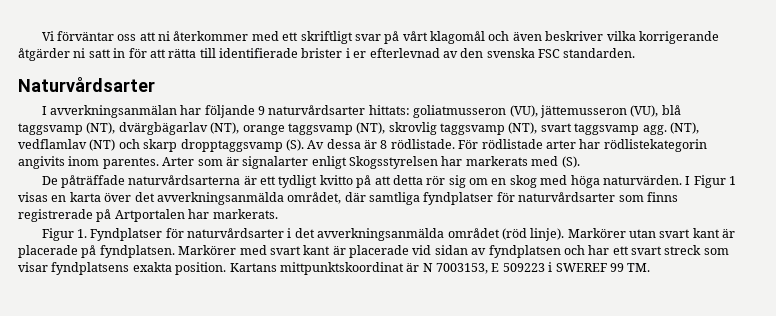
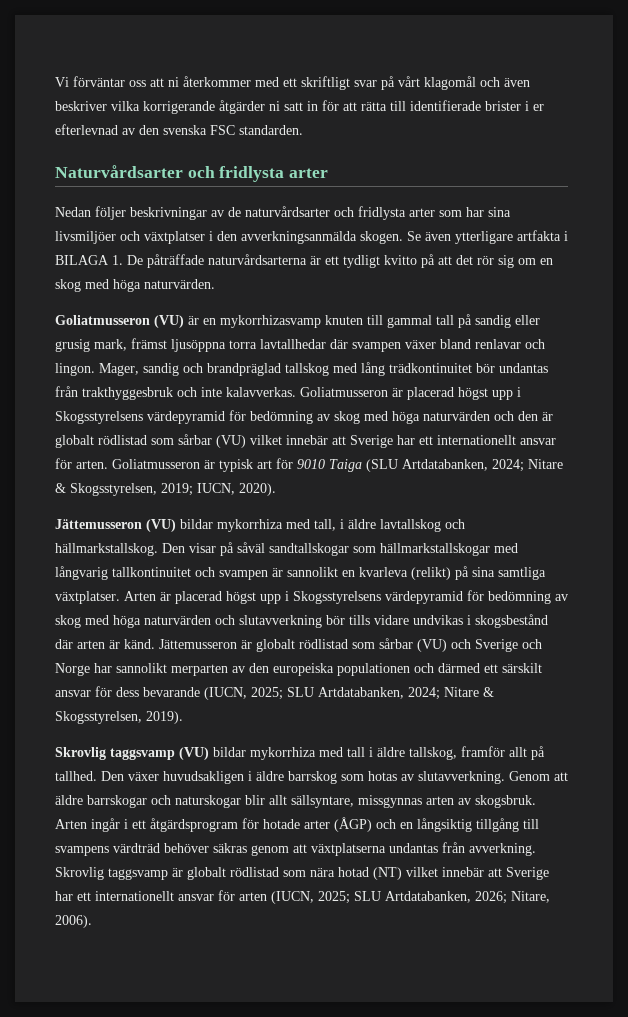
[41,105,681,118] [18,122,699,135] [18,139,707,152] [18,156,580,169] // I avverkningsanmälan har följande 9 naturvårdsarter hittats: goliatmusseron (VU), jättemusseron (VU), blå taggsvamp (NT), dvärgbägarlav (NT), orange taggsvamp (NT), skrovlig taggsvamp (NT), svart taggsvamp agg. (NT), vedflamlav (NT) och skarp dropptaggsvamp (S). Av dessa är 8 rödlistade. För rödlistade arter har rödlistekategorin angivits inom parentes. Arter som är signalarter enligt Skogsstyrelsen har markerats med (S). // -> [187,166,329,182] [55,206,511,220] [55,230,568,244] [55,255,123,265] och fridlysta arter // Nedan följer beskrivningar av de naturvårdsarter och fridlysta arter som har sina livsmiljöer och växtplatser i den avverkningsanmälda skogen. Se även ytterligare artfakta i BILAGA 1.
[392,175,423,185] detta -> [456,255,473,265] det
[685,175,737,188] [18,192,678,205] [18,209,278,222] [41,228,736,241] [18,245,729,258] [18,262,651,275] I Figur 1 visas en karta över det avverkningsanmälda området, där samtliga fyndplatser för naturvårdsarter som finns registrerade på Artportalen har markerats. // Figur 1. Fyndplatser för naturvårdsarter i det avverkningsanmälda området (röd linje). Markörer utan svart kant är placerade på fyndplatsen. Markörer med svart kant är placerade vid sidan av fyndplatsen och har ett svart streck som visar fyndplatsens exakta position. Kartans mittpunktskoordinat är N 7003153, E 509223 i SWEREF 99 TM. -> [55,314,540,328] [55,338,545,352] [55,362,548,376] [55,386,521,400] [55,410,553,424] [55,434,556,448] [55,458,563,472] [55,483,276,496] [55,519,465,532] [55,542,518,556] [55,566,546,580] [55,590,568,604] [55,614,548,628] [55,638,542,652] [55,663,542,676] [55,686,494,700] [55,711,183,724] [55,746,545,760] [55,771,568,784] [55,795,536,808] [55,817,539,832] [55,842,536,856] [55,867,549,880] [55,890,550,904] [55,915,92,928] // Goliatmusseron (VU) är en mykorrhizasvamp knuten till gammal tall på sandig eller grusig mark, främst ljusöppna torra lavtallhedar där svampen växer bland renlavar och lingon. Mager, sandig och brandpräglad tallskog med lång trädkontinuitet bör undantas från trakthyggesbruk och inte kalavverkas. Goliatmusseron är placerad högst upp i Skogsstyrelsens värdepyramid för bedömning av skog med höga naturvärden och den är globalt rödlistad som sårbar (VU) vilket innebär att Sverige har ett internationellt ansvar för arten. Goliatmusseron är typisk art för 9010 Taiga (SLU Artdatabanken, 2024; Nitare & Skogsstyrelsen, 2019; IUCN, 2020). // Jättemusseron (VU) bildar mykorrhiza med tall, i äldre lavtallskog och hällmarkstallskog. Den visar på såväl sandtallskogar som hällmarkstallskogar med långvarig tallkontinuitet och svampen är sannolikt en kvarleva (relikt) på sina samtliga växtplatser. Arten är placerad högst upp i Skogsstyrelsens värdepyramid för bedömning av skog med höga naturvärden och slutavverkning bör tills vidare undvikas i skogsbestånd där arten är känd. Jättemusseron är globalt rödlistad som sårbar (VU) och Sverige och Norge har sannolikt merparten av den europeiska populationen och därmed ett särskilt ansvar för dess bevarande (IUCN, 2025; SLU Artdatabanken, 2024; Nitare & Skogsstyrelsen, 2019). // Skrovlig taggsvamp (VU) bildar mykorrhiza med tall i äldre tallskog, framför allt på tallhed. Den växer huvudsakligen i äldre barrskog som hotas av slutavverkning. Genom att äldre barrskogar och naturskogar blir allt sällsyntare, missgynnas arten av skogsbruk. Arten ingår i ett åtgärdsprogram för hotade arter (ÅGP) och en långsiktig tillgång till svampens värdträd behöver säkras genom att växtplatserna undantas från avverkning. Skrovlig taggsvamp är globalt rödlistad som nära hotad (NT) vilket innebär att Sverige har ett internationellt ansvar för arten (IUCN, 2025; SLU Artdatabanken, 2026; Nitare, 2006).

